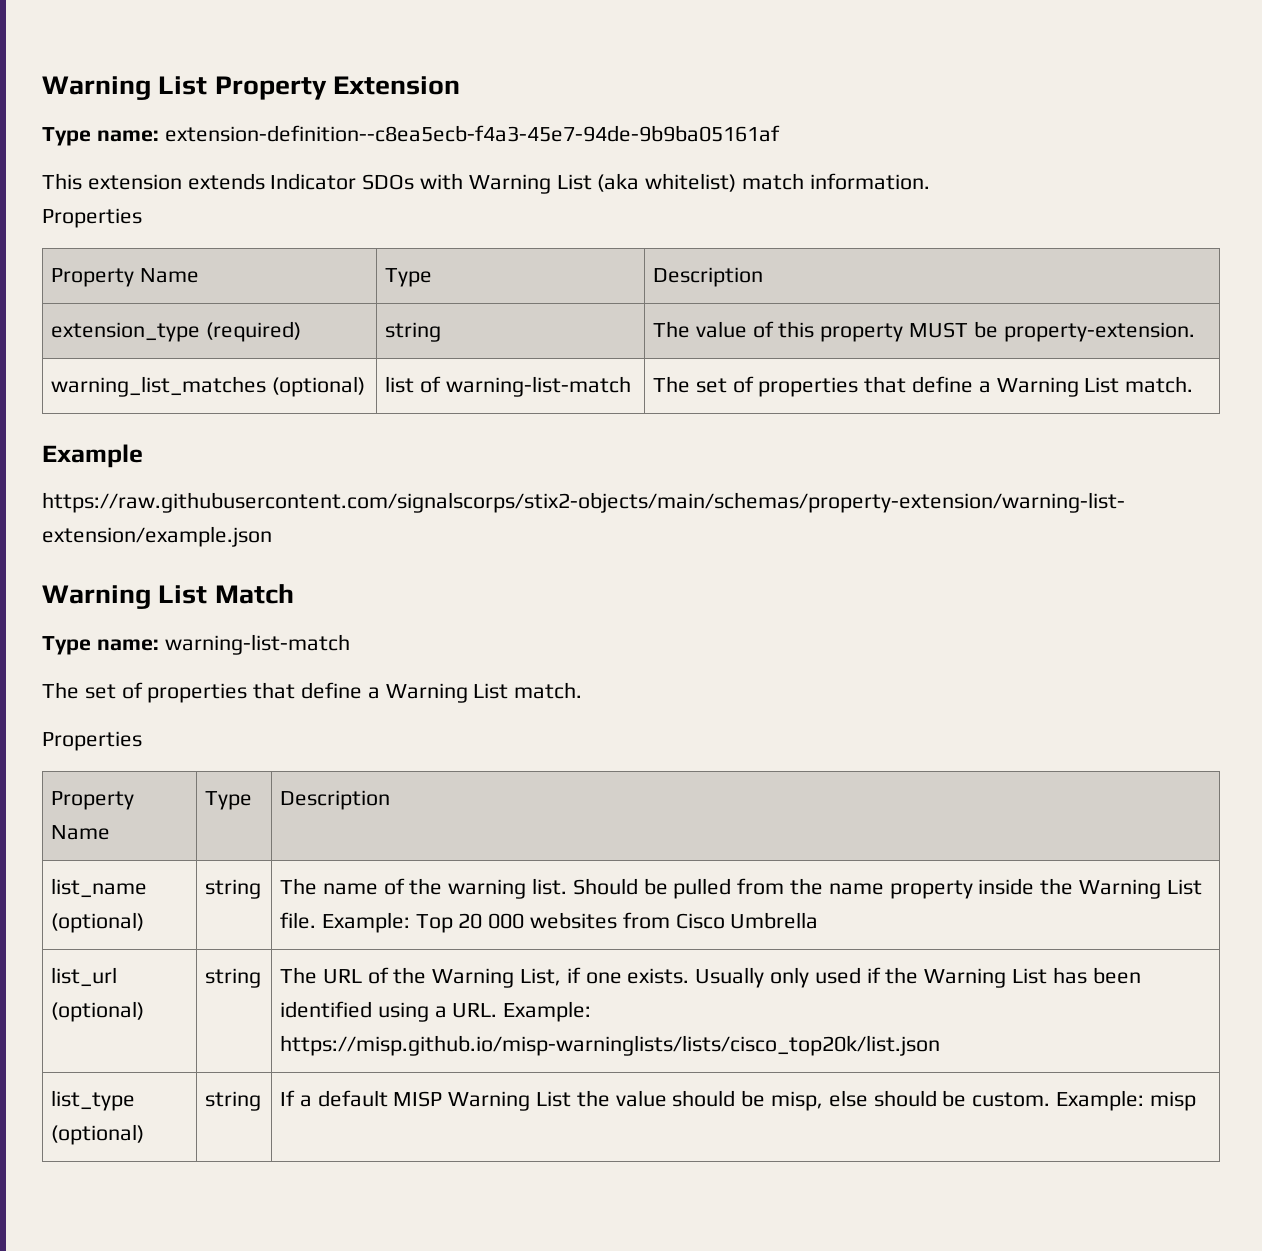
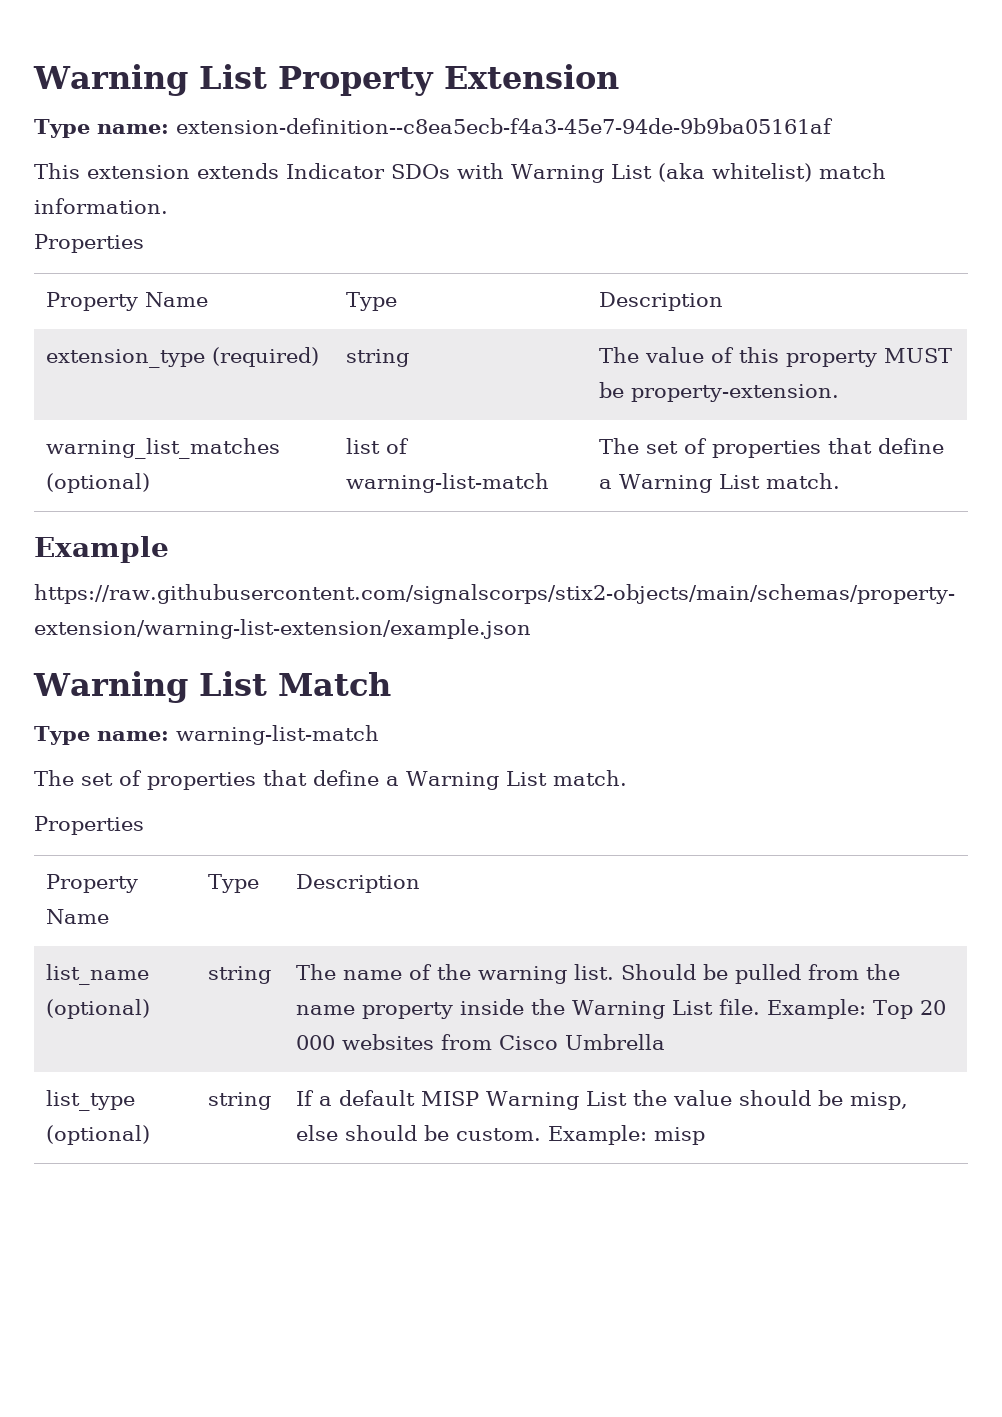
[50,967,117,987] [50,1001,144,1022] [204,968,261,988] [279,967,1141,988] [279,1001,592,1022] [279,1035,940,1056] // list_url (optional) | string | The URL of the Warning List, if one exists. Usually only used if the Warning List has been identified using a URL. Example: https://misp.github.io/misp-warninglists/lists/cisco_top20k/list.json -> (666, 1042) none

